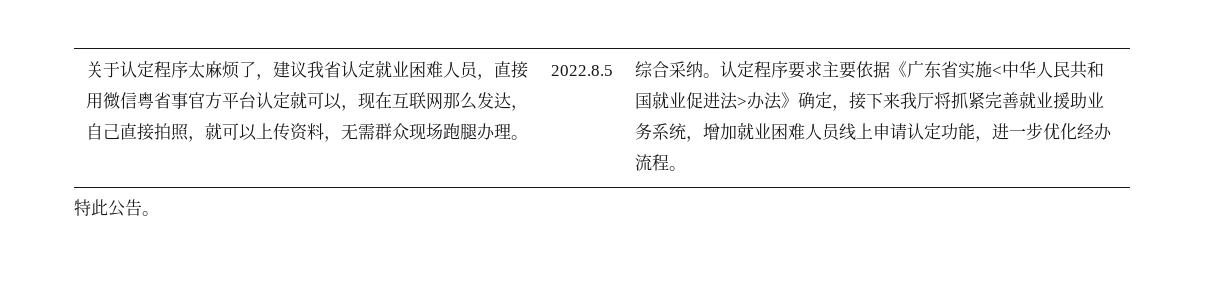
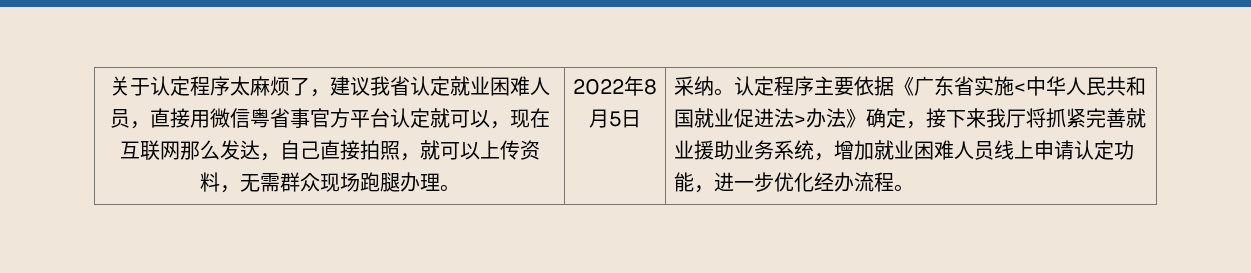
[551,65,613,76] [634,61,669,78] 2022.8.5 | 综合 -> [573,76,657,96] [589,109,641,128] 2022年8月5日 |
[787,61,822,79] 要求 -> (814, 86) none
[74,199,159,217] // 特此公告。 -> (914, 188) none

